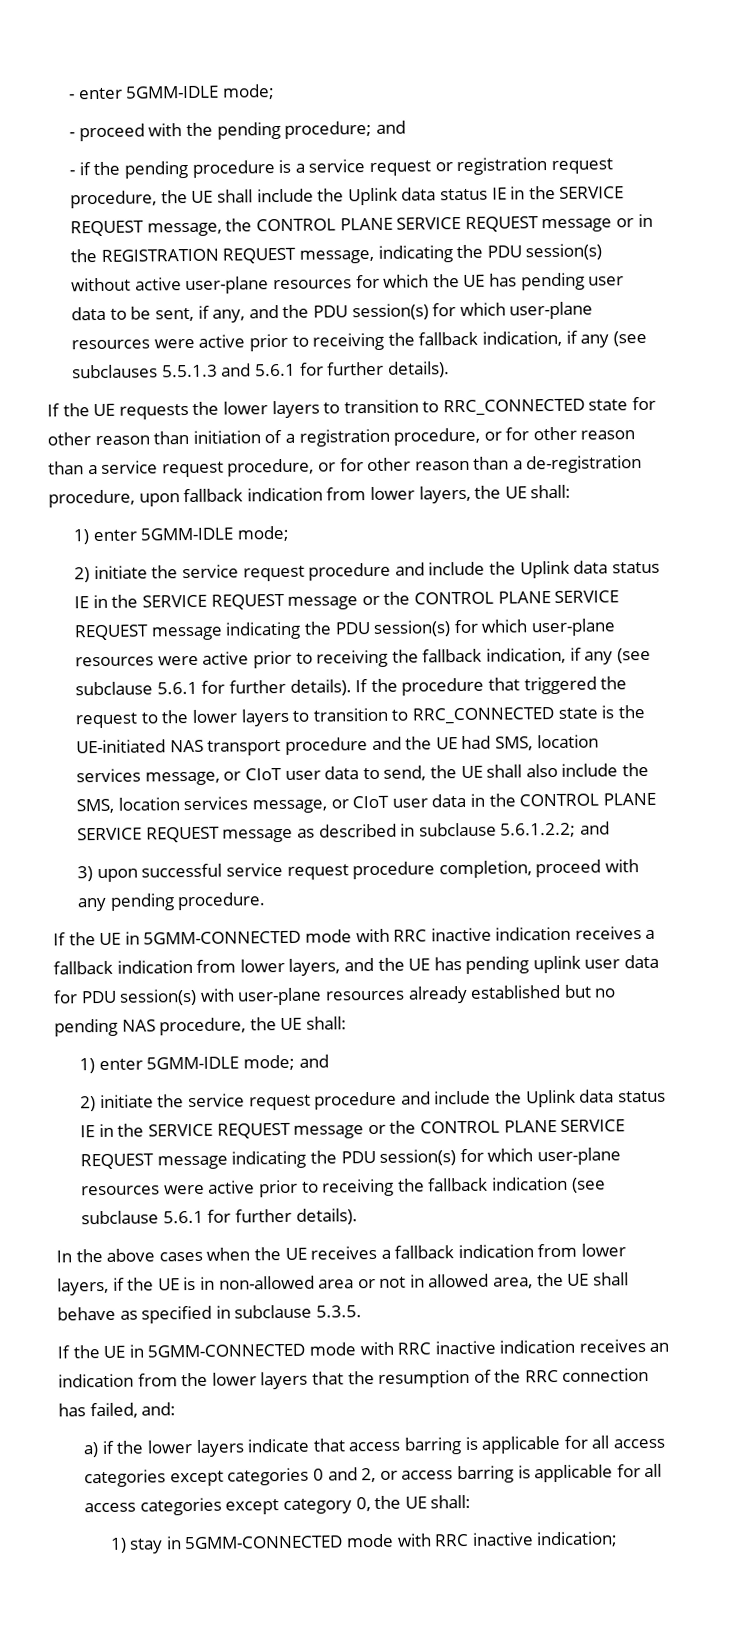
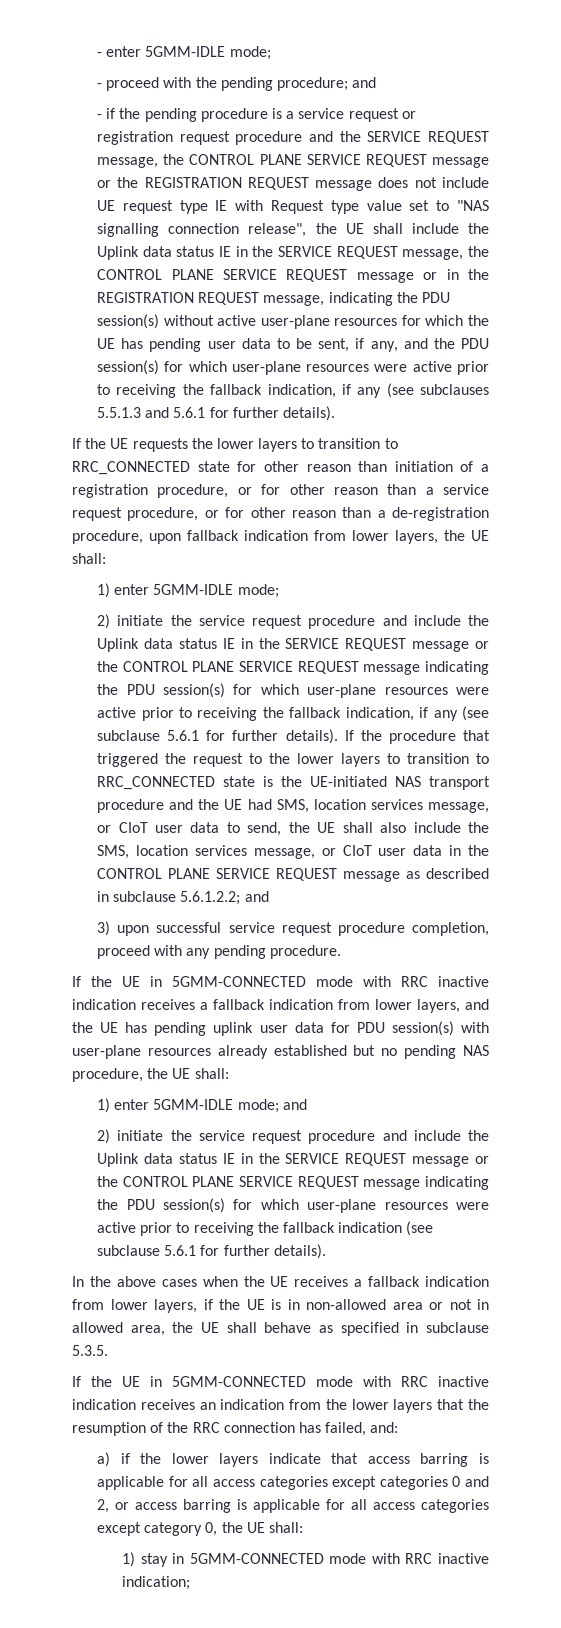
[70,190,158,209] procedure, -> [235,131,489,145] [97,154,489,168] [97,177,489,191] [97,200,489,214] [97,223,307,237] procedure and the SERVICE REQUEST message, the CONTROL PLANE SERVICE REQUEST message or the REGISTRATION REQUEST message does not include UE request type IE with Request type value set to "NAS signalling connection release",

